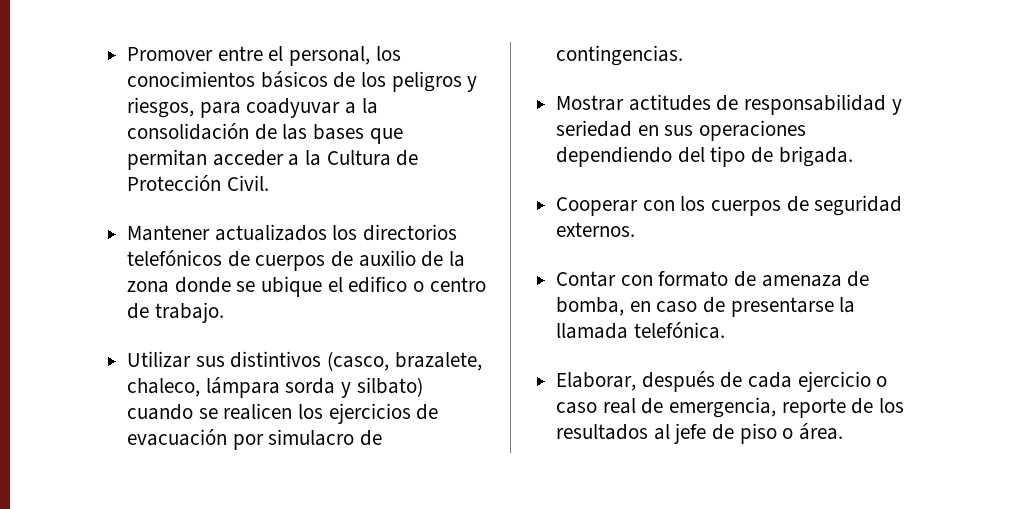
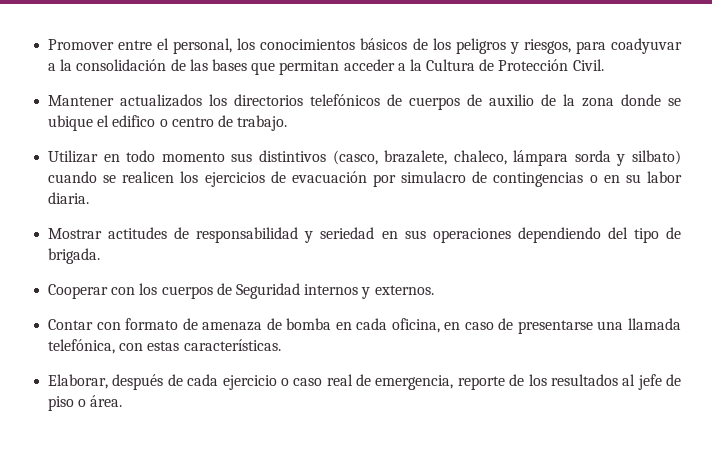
(192, 359) none -> [103,150,225,162] en todo momento
[556,45,684,66] contingencias. -> [493,171,683,187] [48,192,90,204] contingencias o en su labor diaria.
[814,195,903,216] seguridad -> [235,283,371,299] Seguridad internos y
[556,297,856,317] [556,322,725,339] bomba, en caso de presentarse la llamada telefónica. -> [286,318,681,334] [48,339,281,354] bomba en cada oficina, en caso de presentarse una llamada telefónica, con estas características.

